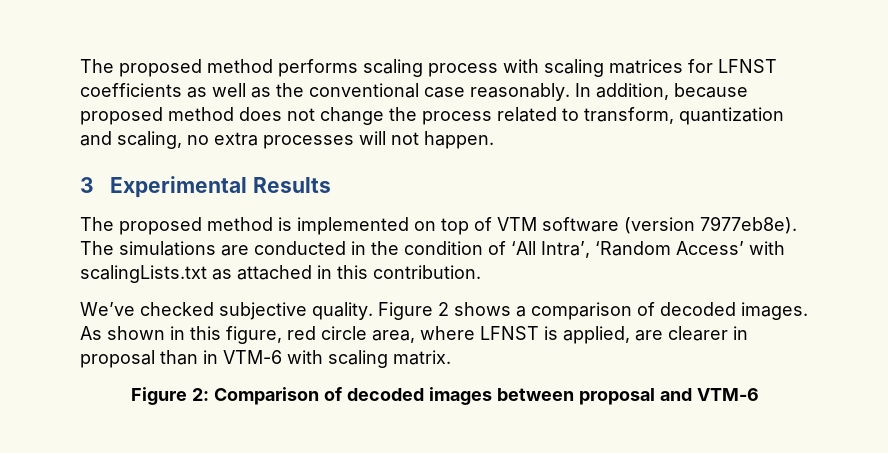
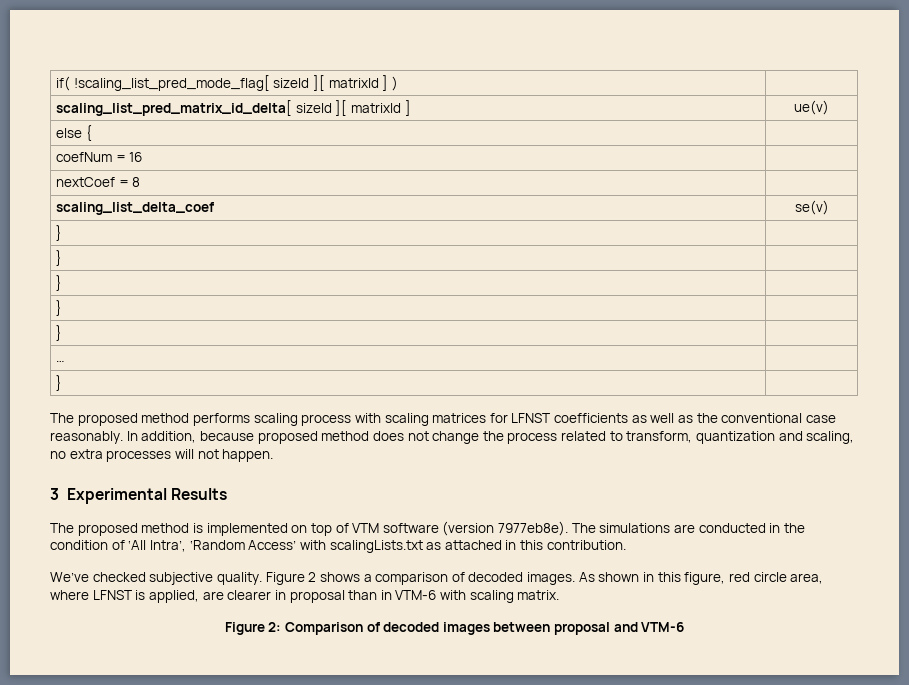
(80, 66) none -> [56,75,398,91] [56,100,411,116] [794,100,830,115] [56,125,92,141] [56,152,143,162] [56,177,141,187] [56,202,215,215] [794,200,829,215] [56,225,63,241] [56,250,63,266] [56,275,63,291] [56,300,63,316] [56,325,63,341] [56,360,66,362] [56,375,63,391] if( !scaling_list_pred_mode_flag[ sizeId ][ matrixId ] ) | // scaling_list_pred_matrix_id_delta[ sizeId ][ matrixId ] | ue(v) // else { | // coefNum = 16 | // nextCoef = 8 | // scaling_list_delta_coef | se(v) // } | // } | // } | // } | // } | // … | // } | //

